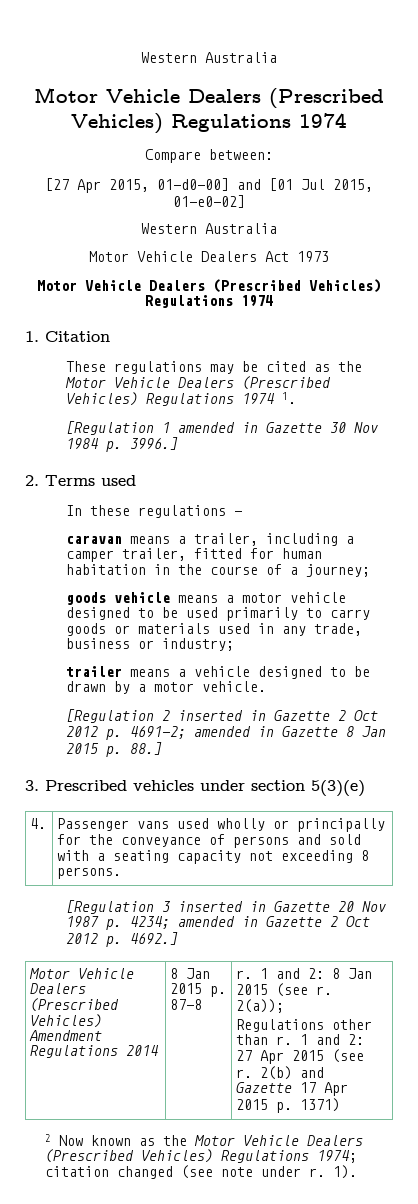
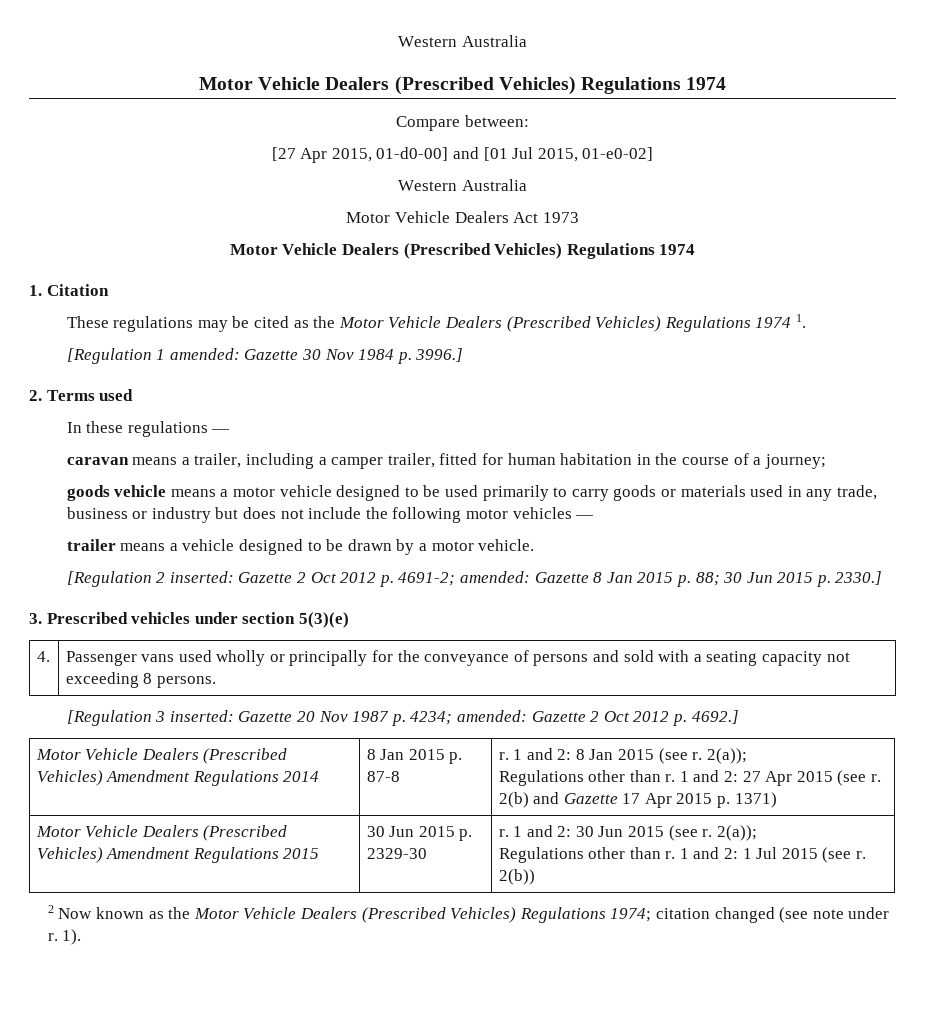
[177,422,258,433] amended in -> [169,348,240,360] amended:
[161,638,234,651] industry; -> [151,507,595,523] industry but does not include the following motor vehicles —
[177,710,266,721] inserted in -> [169,571,234,583] inserted:
[193,726,274,737] amended in -> [459,571,530,583] amended:
[129,742,162,755] 88.] -> [695,571,883,587] 88; 30 Jun 2015 p. 2330.]
[177,901,266,912] inserted in -> [169,710,234,722] inserted:
[177,916,258,927] amended in -> [456,710,527,722] amended:
(341, 1105) none -> [35,825,288,841] [36,847,320,863] [366,826,473,841] [366,848,427,859] [498,825,757,841] [498,847,866,863] [498,869,535,885] // Motor Vehicle Dealers (Prescribed Vehicles) Amendment Regulations 2015 | 30 Jun 2015 p. 2329-30 | r. 1 and 2: 30 Jun 2015 (see r. 2(a)); // Regulations other than r. 1 and 2: 1 Jul 2015 (see r. 2(b))

